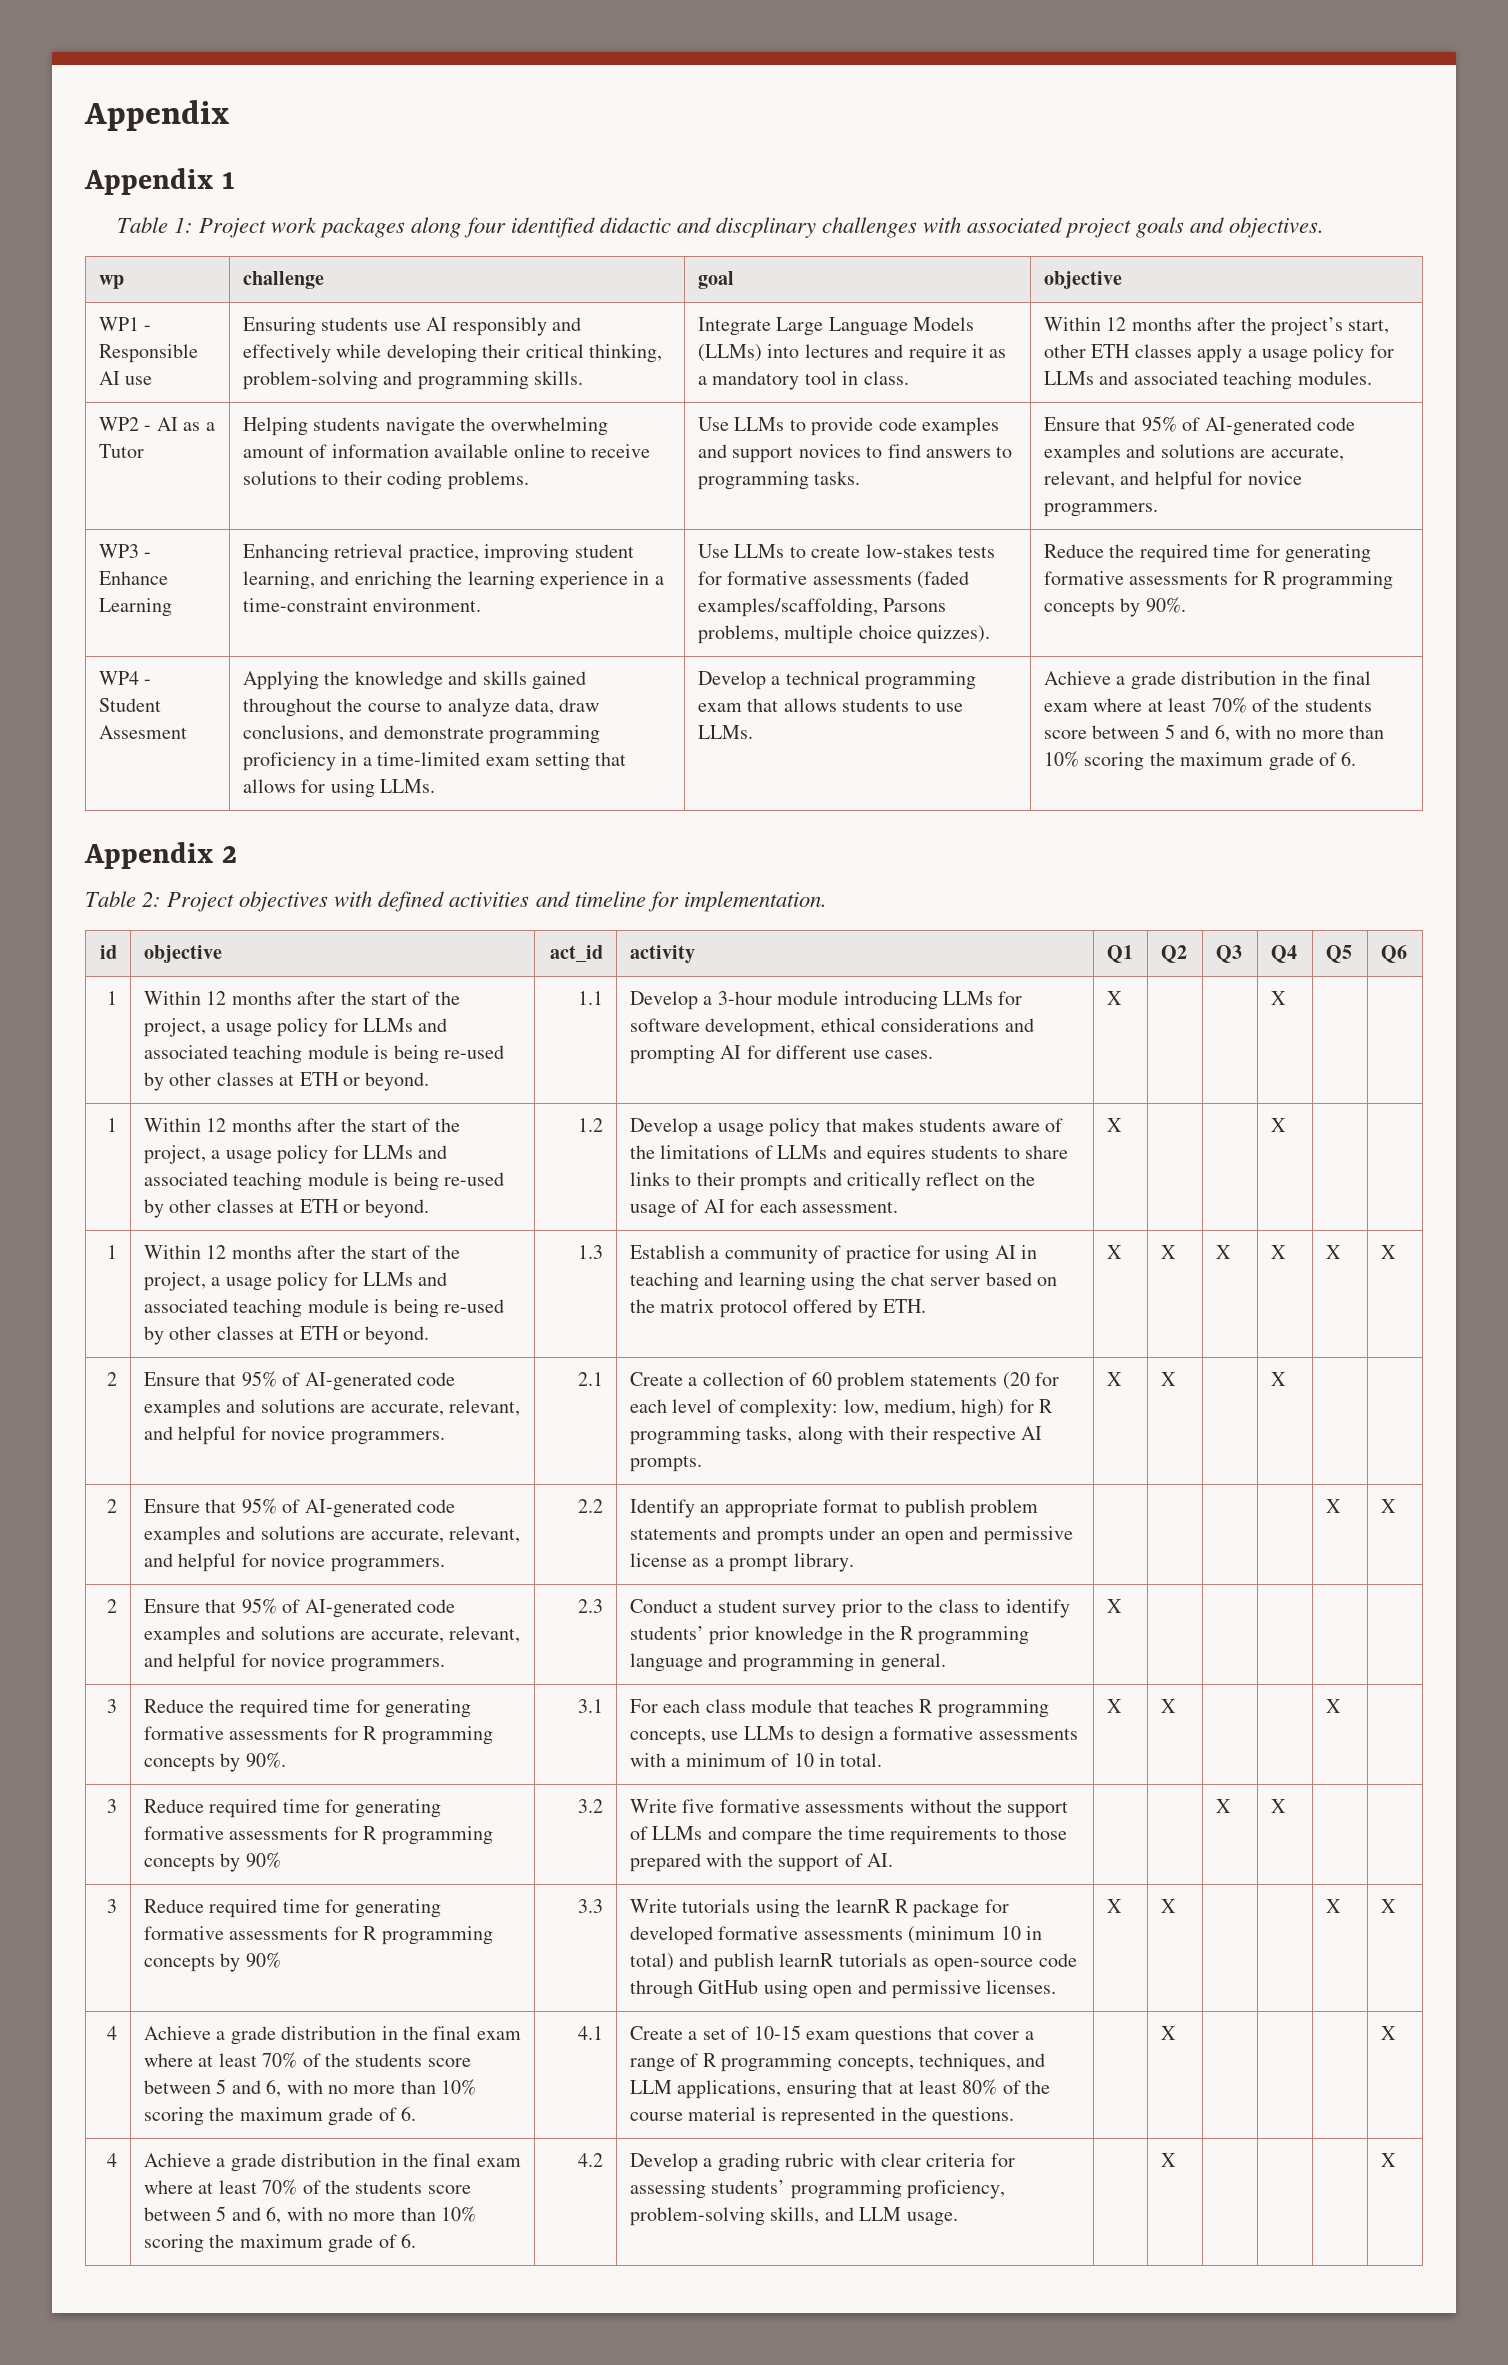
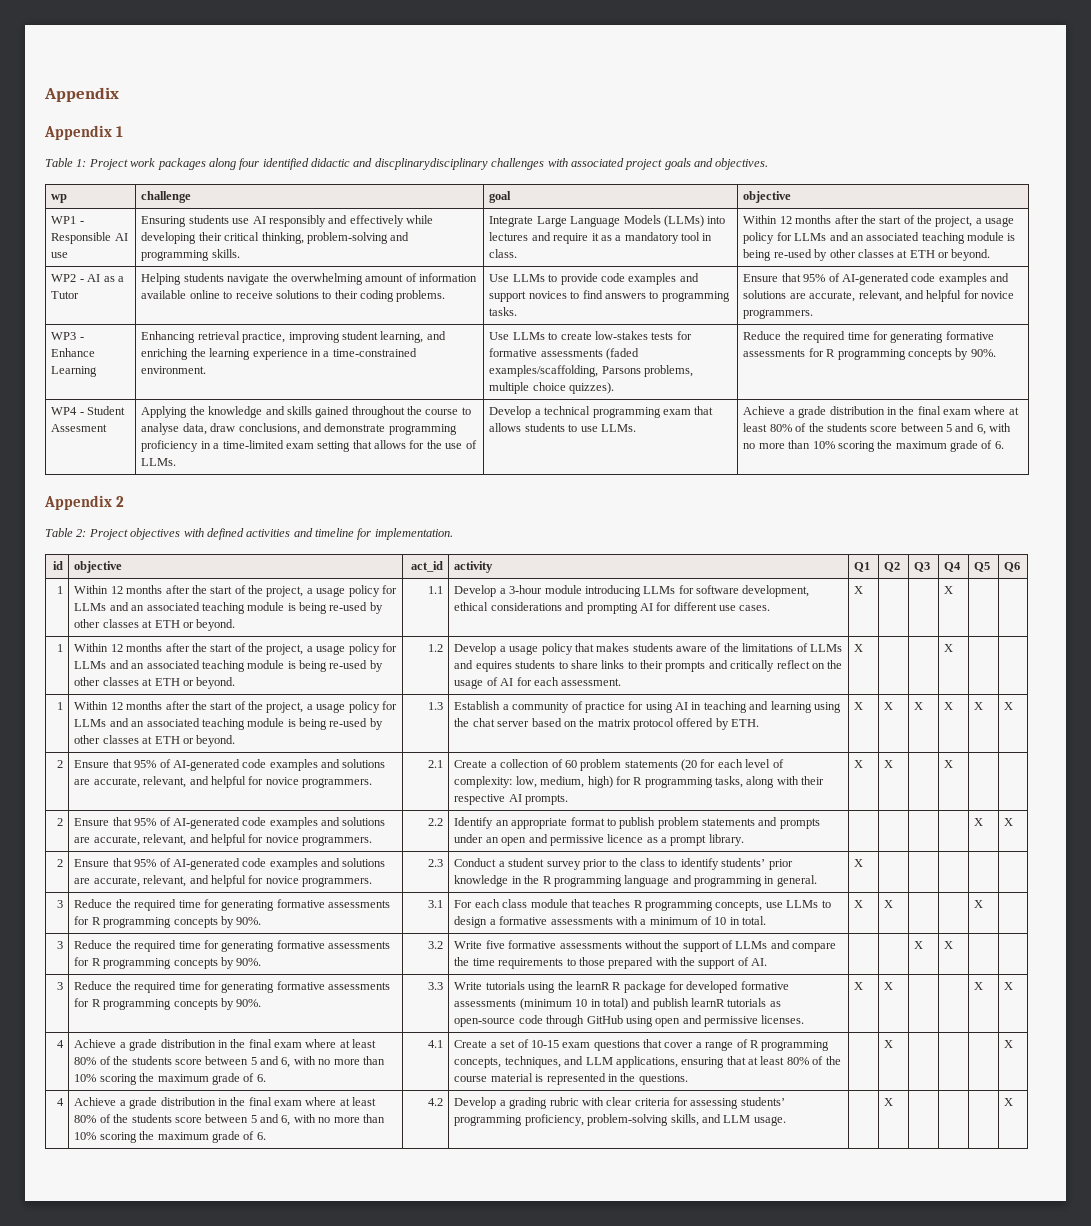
[715,217,816,238] discplinary -> [374,158,488,170] discplinarydisciplinary
[1270,317,1390,336] [1043,344,1394,363] [1043,371,1372,390] project’s start, other ETH classes apply a usage policy for LLMs and associated teaching modules. -> [879,215,1015,227] [743,232,1016,244] [743,249,991,261] start of the project, a usage policy for LLMs and an associated teaching module is being re-used by other classes at ETH or beyond.
[242,598,368,612] time-constraint -> [332,348,417,357] time-constrained
[447,698,510,717] analyze -> [141,423,180,435] analyse
[330,779,375,798] using -> [426,440,477,449] the use of
[1211,697,1247,713] 70% -> [769,424,792,432] 80%
(448, 1025) none -> [131,605,145,611] an
(448, 1152) none -> [131,663,145,669] an
(448, 1279) none -> [131,721,145,727] an
[629,1553,687,1567] license -> [607,834,644,843] licence
(204, 1806) none -> [115,940,131,949] the
[245,1852,281,1868] 90% -> [236,958,262,966] 90%.
(204, 1906) none -> [115,981,131,990] the
[245,1952,281,1968] 90% -> [236,999,262,1007] 90%.
[262,2052,298,2068] 70% -> [74,1057,97,1065] 80%
[262,2179,298,2195] 70% -> [74,1115,97,1123] 80%

